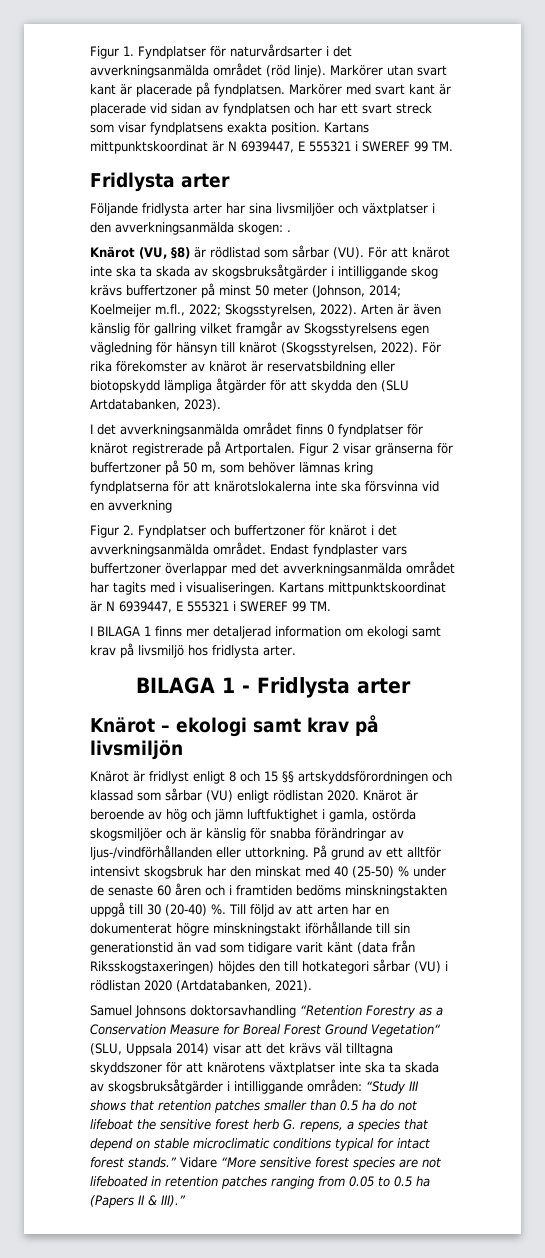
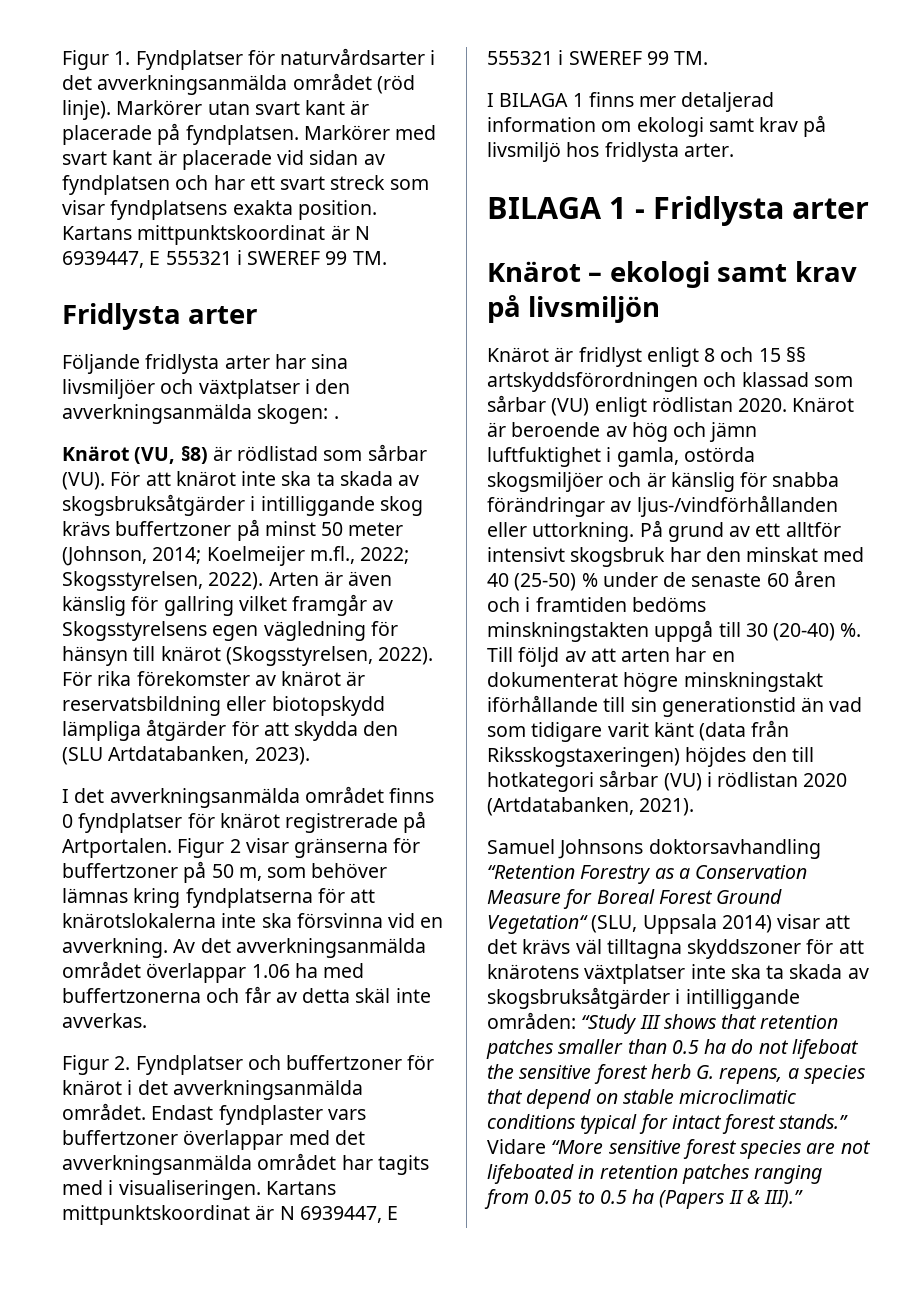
[108,500,172,513] avverkning -> [62,938,426,958] [62,961,365,983] [62,986,431,1003] [62,1013,147,1028] avverkning. Av det avverkningsanmälda området överlappar 1.06 ha med buffertzonerna och får av detta skäl inte avverkas.

